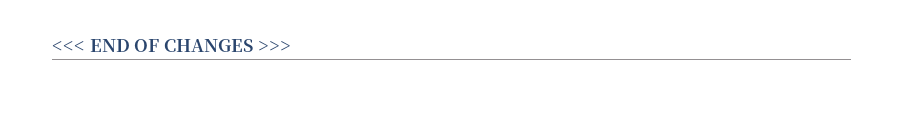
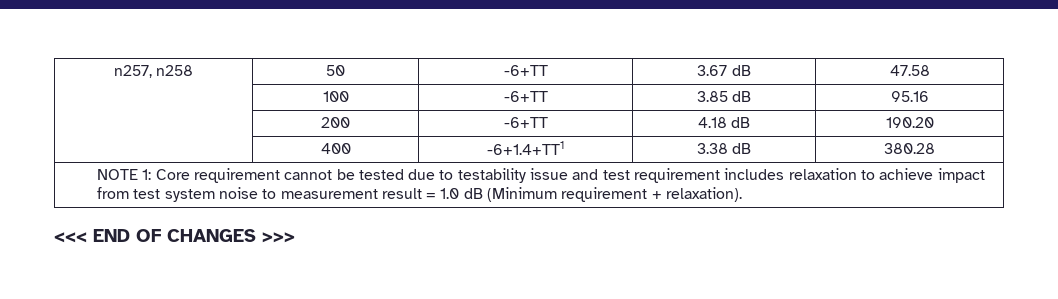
(52, 46) none -> [113,65,194,78] [326,65,345,76] [503,65,548,76] [697,65,751,76] [889,65,930,76] [322,91,349,102] [503,91,548,102] [696,91,752,102] [890,91,929,102] [321,117,350,128] [503,117,548,128] [697,117,751,128] [885,117,934,128] [320,143,351,154] [487,141,564,155] [696,143,752,154] [884,143,935,154] [96,168,985,183] [96,187,743,202] n257, n258 | 50 | -6+TT | 3.67 dB | 47.58 // | 100 | -6+TT | 3.85 dB | 95.16 // | 200 | -6+TT | 4.18 dB | 190.20 // | 400 | -6+1.4+TT1 | 3.38 dB | 380.28 // NOTE 1: Core requirement cannot be tested due to testability issue and test requirement includes relaxation to achieve impact from test system noise to measurement result = 1.0 dB (Minimum requirement + relaxation). //

